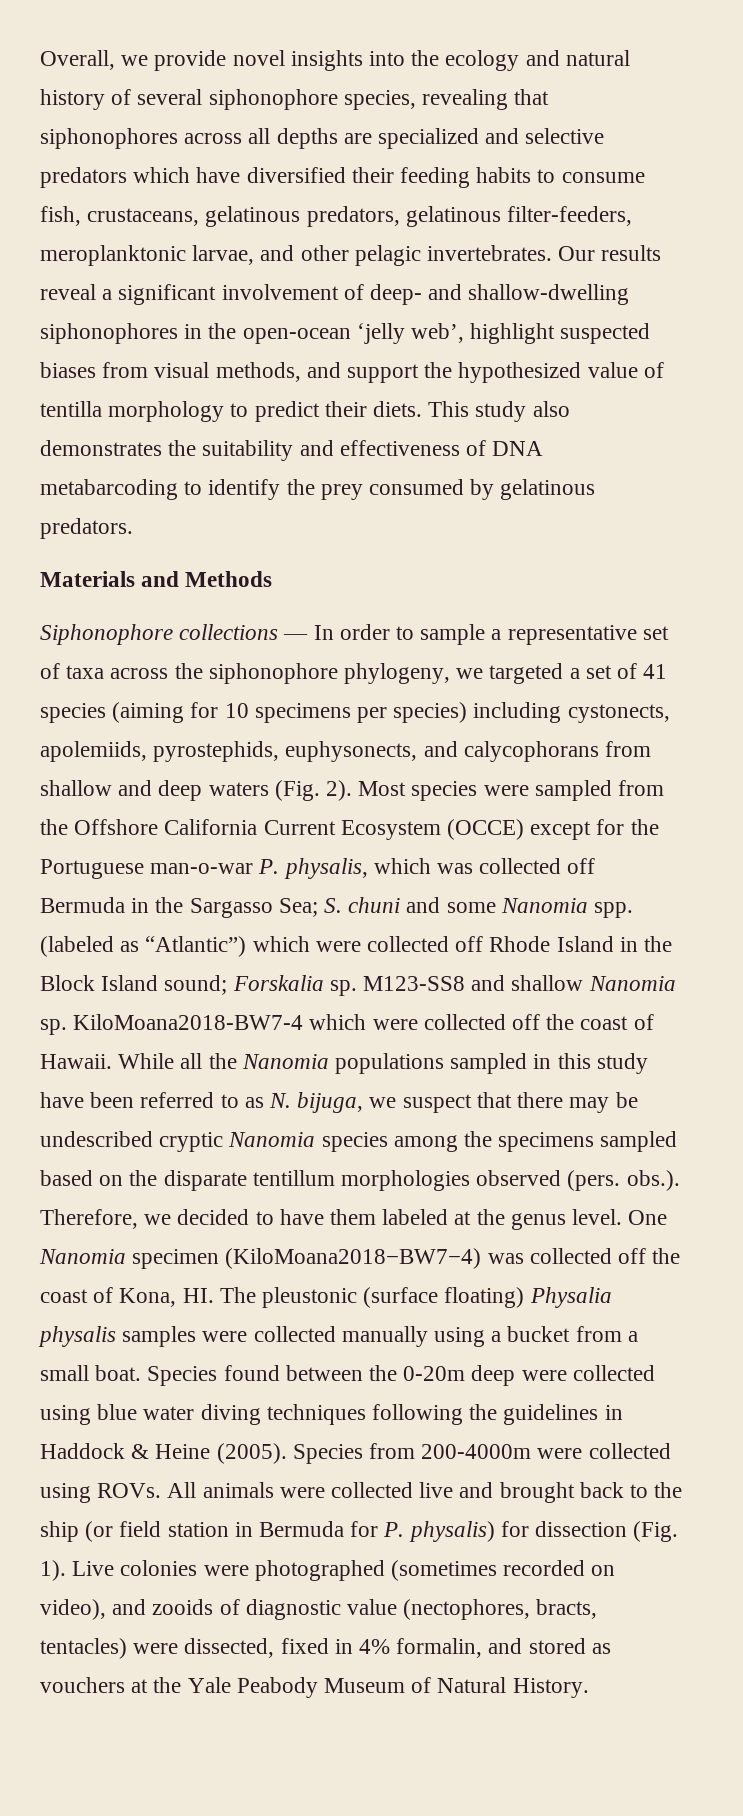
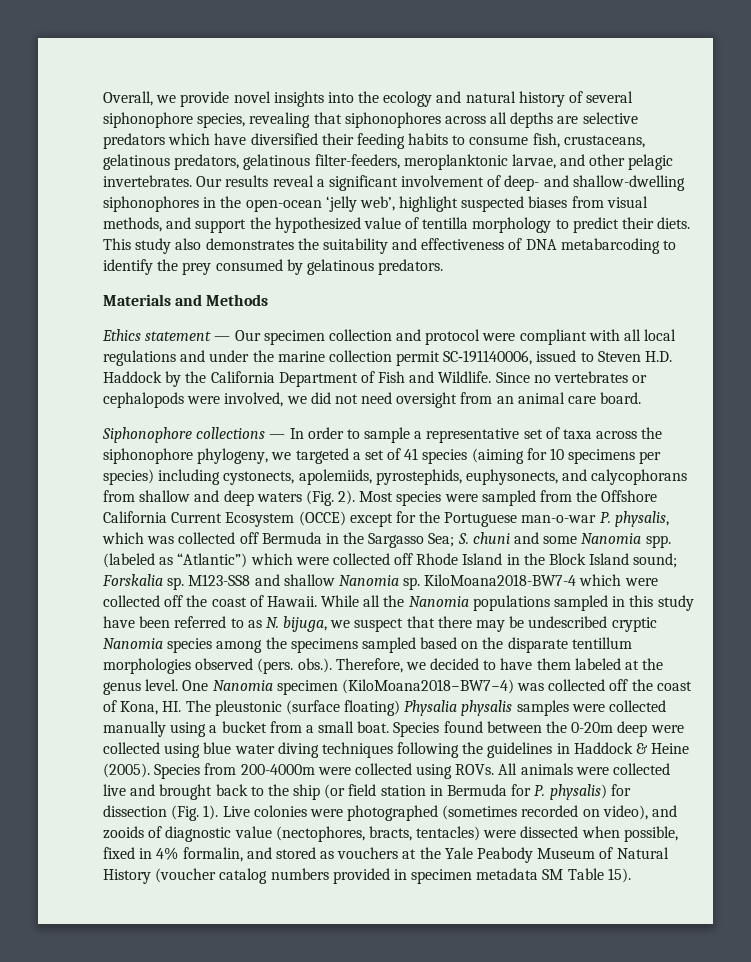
[378,128,520,149] specialized and -> (579, 120) none
(273, 579) none -> [102,329,677,345] [103,350,673,366] [103,371,648,387] [103,392,642,408] // Ethics statement — Our specimen collection and protocol were compliant with all local regulations and under the marine collection permit SC‐191140006, issued to Steven H.D. Haddock by the California Department of Fish and Wildlife. Since no vertebrates or cephalopods were involved, we did not need oversight from an animal care board.
[184,1638,275,1658] dissected, -> [520,826,678,842] dissected when possible,
[512,1678,589,1698] History. -> [103,868,631,884] History (voucher catalog numbers provided in specimen metadata SM Table 15).

